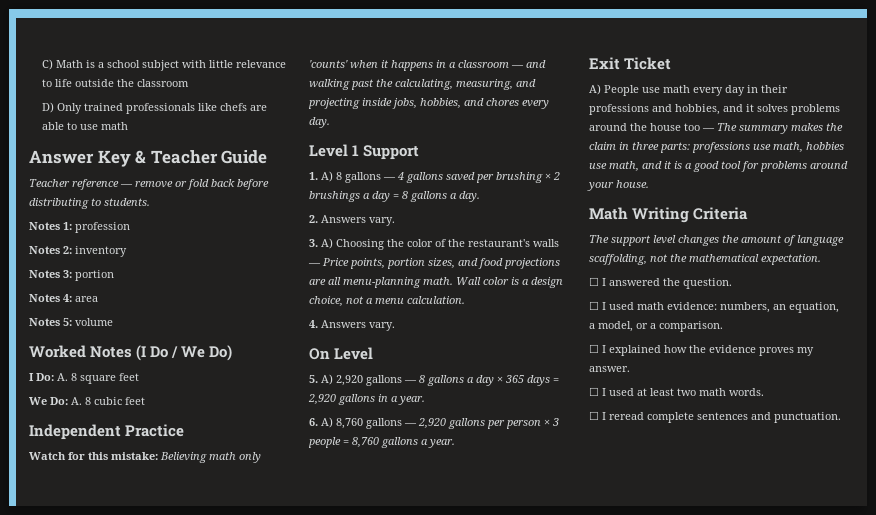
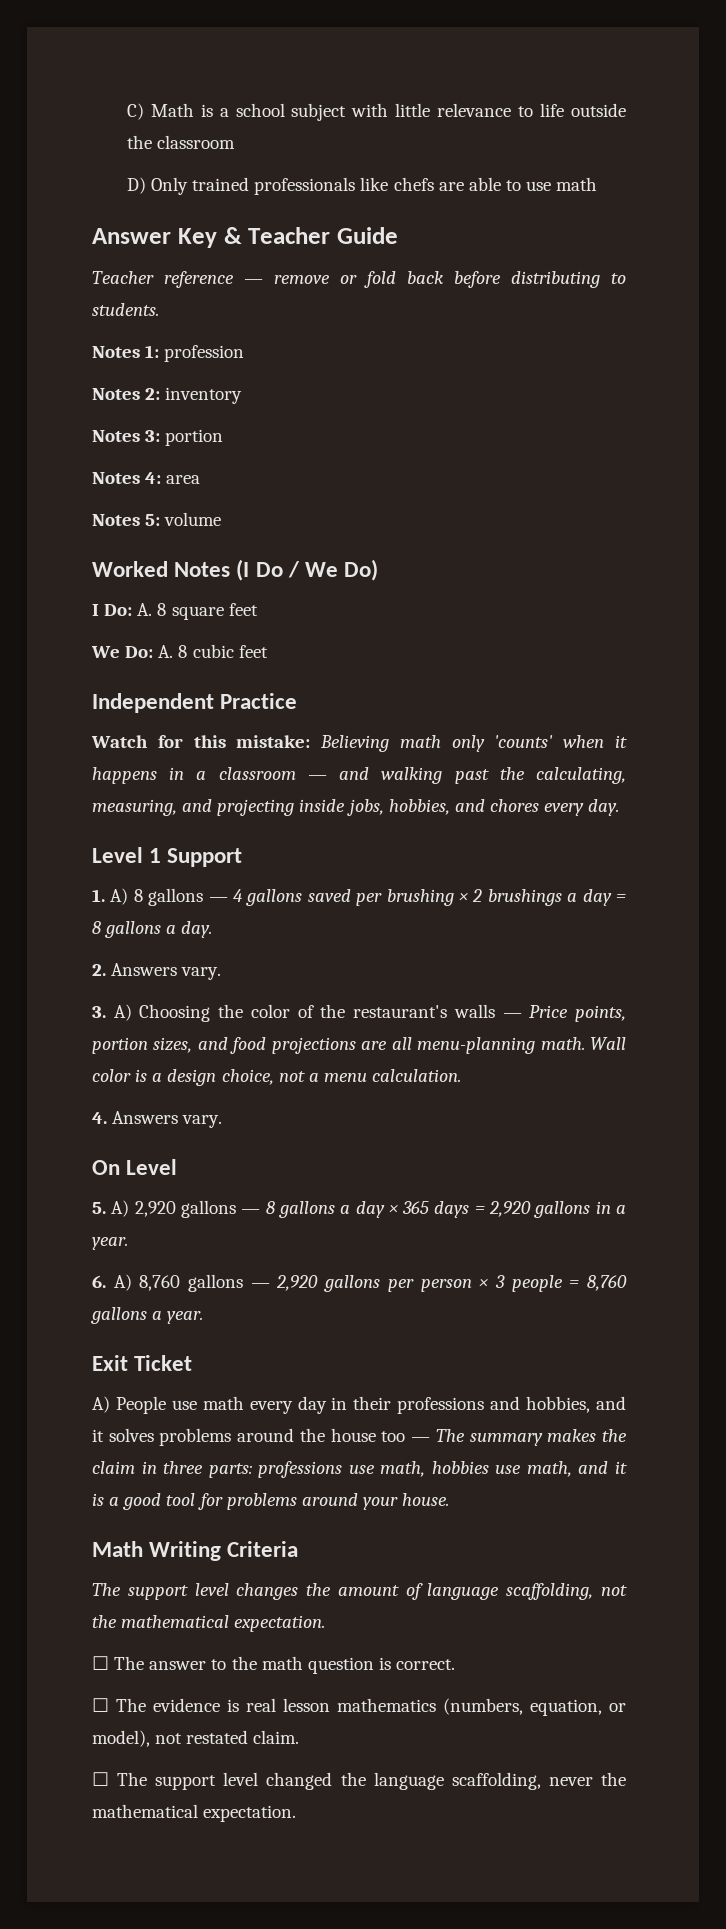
[602,278,732,289] [589,301,839,313] [589,321,723,332] [589,344,814,356] [589,366,630,372] [589,387,764,396] [589,411,841,423] I answered the question. // ☐ I used math evidence: numbers, an equation, a model, or a comparison. // ☐ I explained how the evidence proves my answer. // ☐ I used at least two math words. // ☐ I reread complete sentences and punctuation. -> [114,1656,456,1674] [92,1698,626,1716] [92,1730,300,1747] [92,1772,626,1790] [92,1804,297,1822] The answer to the math question is correct. // ☐ The evidence is real lesson mathematics (numbers, equation, or model), not restated claim. // ☐ The support level changed the language scaffolding, never the mathematical expectation.

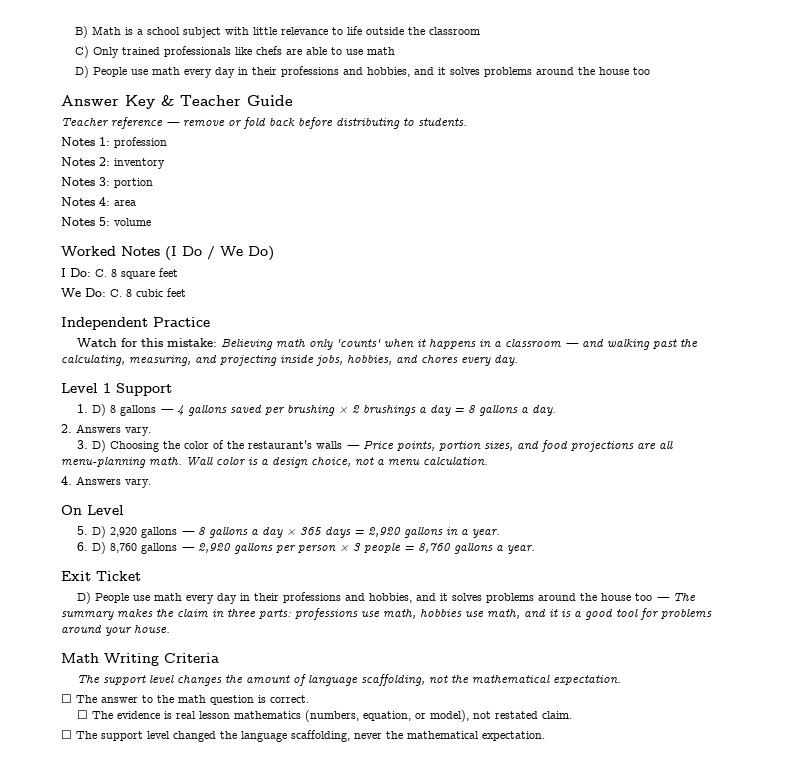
[126,103,144,120] C) -> [75,26,89,38] B)
[126,177,146,194] D) -> [75,46,90,58] C)
(598, 184) none -> [75,66,651,78] // D) People use math every day in their professions and hobbies, and it solves problems around the house too
[137,603,153,616] A. -> [95,269,107,277] C.
[158,645,174,658] A. -> [110,289,122,297] C.
[110,888,129,905] A) -> [91,404,106,416] D)
[113,1004,132,1021] A) -> [91,440,106,452] D)
[111,1200,130,1217] A) -> [91,526,106,538] D)
[113,1274,132,1291] A) -> [91,542,106,554] D)
[92,1396,110,1413] A) -> [76,592,91,604] D)

